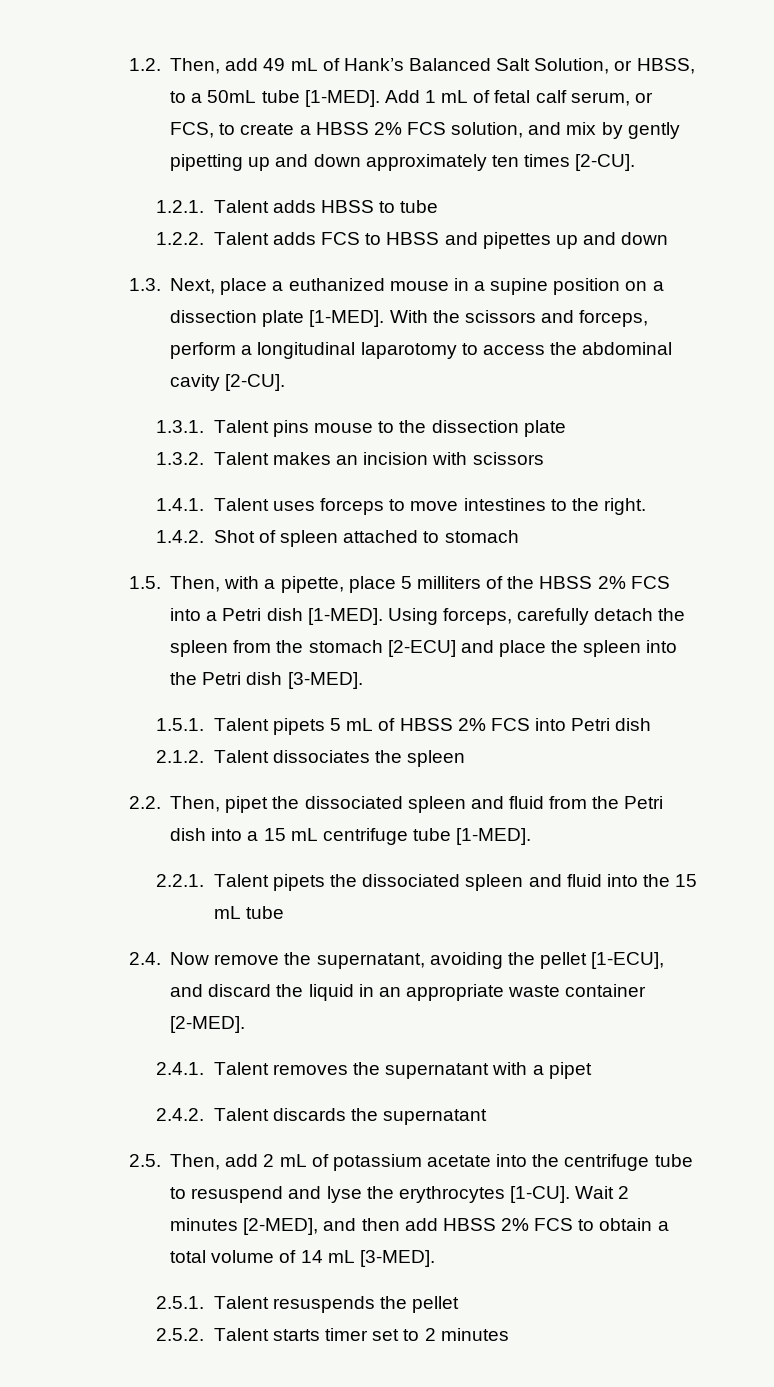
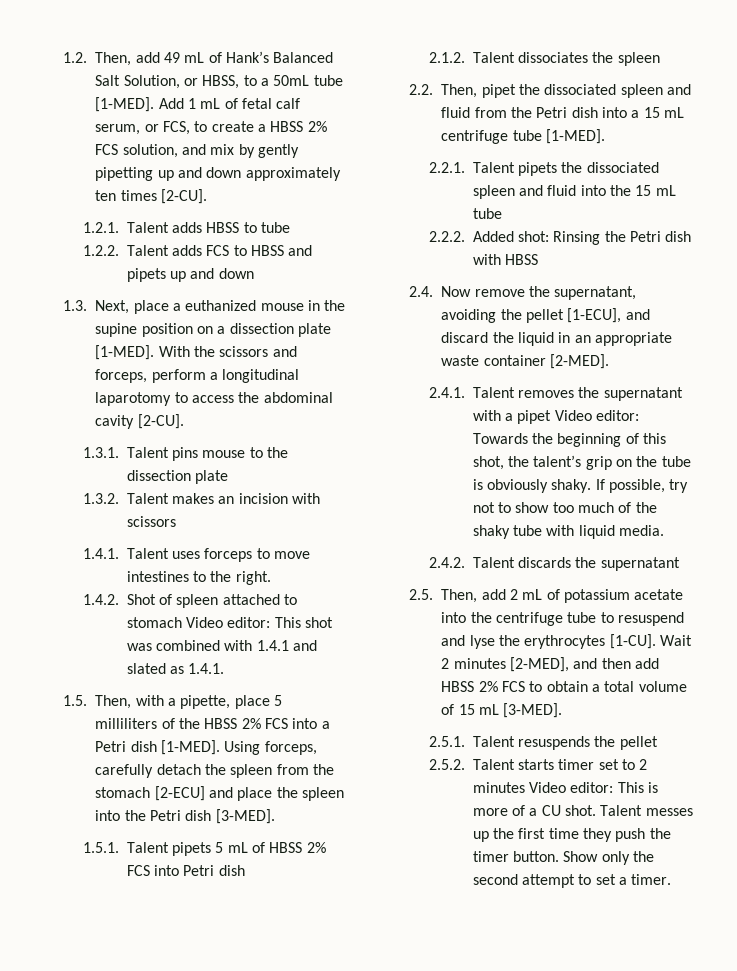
[482,232,551,249] pipettes -> [126,268,166,282] pipets
[473,281,485,291] a -> [324,300,346,311] the
(519, 536) none -> [186,617,334,628] [126,640,318,651] [126,663,225,674] Video editor: This shot was combined with 1.4.1 and slated as 1.4.1.
[416,576,481,589] milliters -> [95,718,158,729] milliliters
(285, 912) none -> [428,231,692,245] [472,254,539,265] // 2.2.2. Added shot: Rinsing the Petri dish with HBSS
(592, 1070) none -> [554,410,640,421] [472,433,667,447] [472,455,691,470] [472,479,689,493] [472,502,657,513] [472,525,665,539] Video editor: Towards the beginning of this shot, the talent’s grip on the tube is obviously shaky. If possible, try not to show too much of the shaky tube with liquid media.
[300,1250,323,1263] 14 -> [458,704,475,715] 15
(509, 1334) none -> [529,782,659,793] [472,805,693,816] [472,828,671,842] [472,851,655,865] [472,874,672,888] Video editor: This is more of a CU shot. Talent messes up the first time they push the timer button. Show only the second attempt to set a timer.

